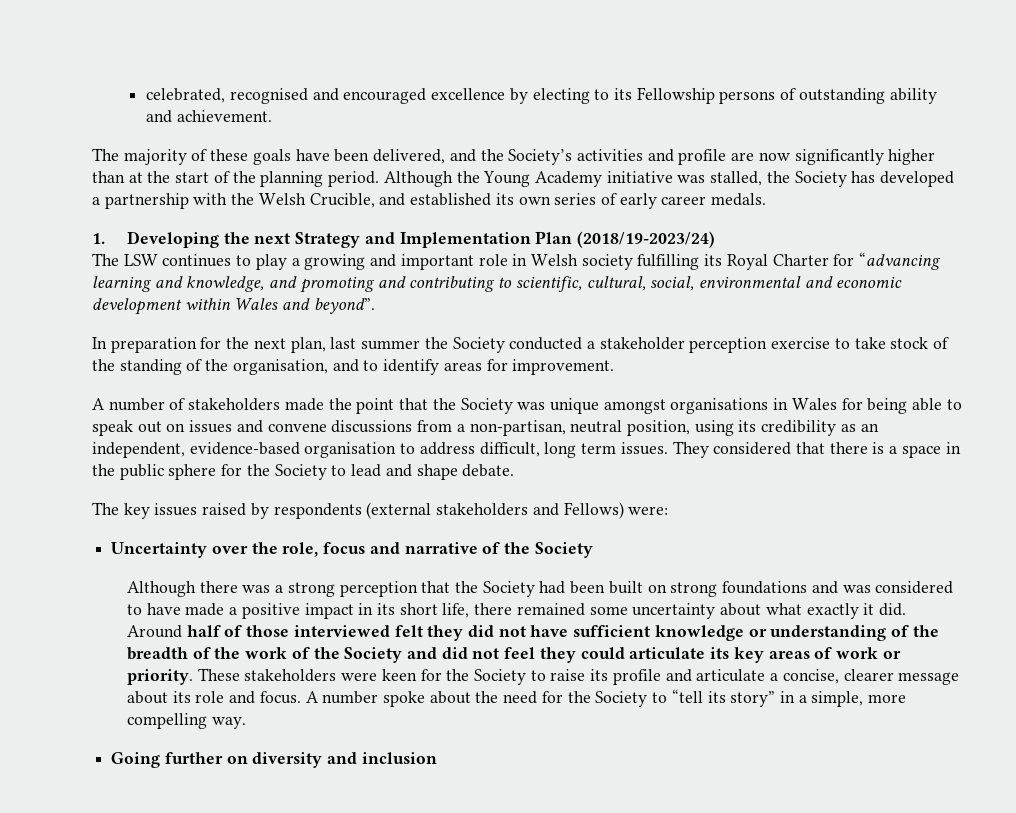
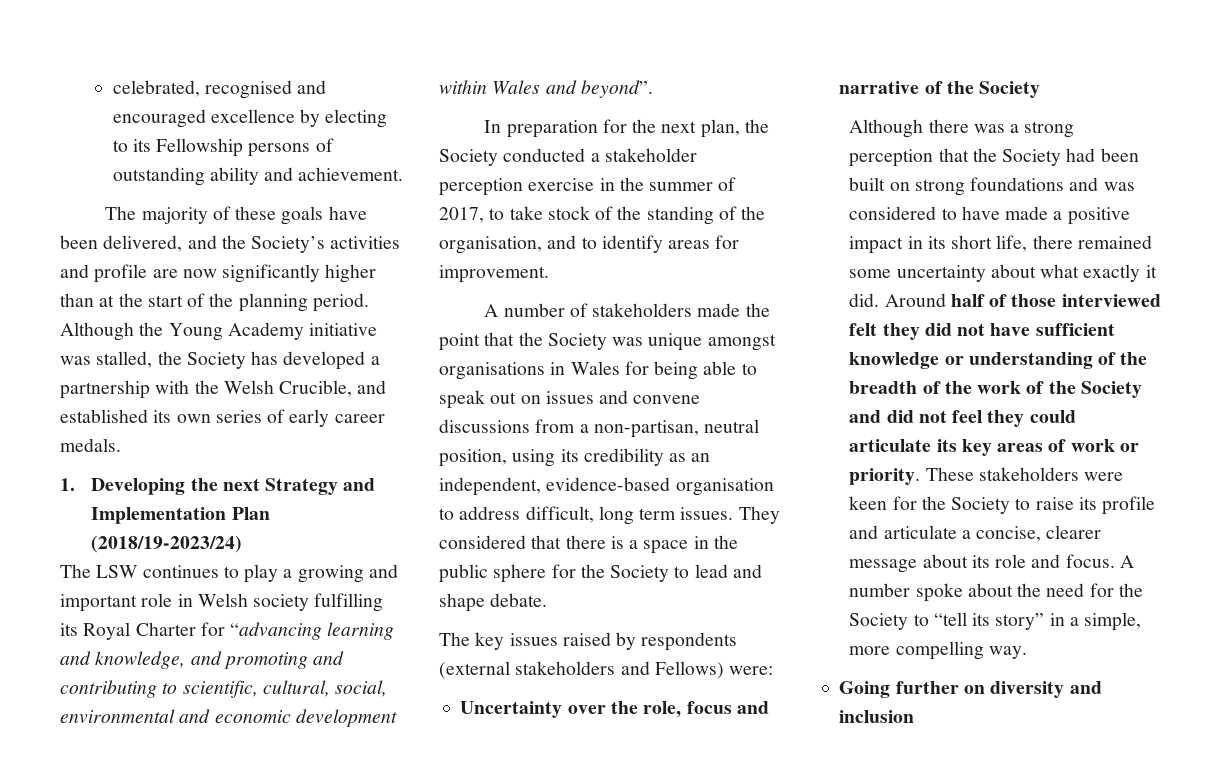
[330,337,421,350] last summer -> (740, 128) none
(831, 343) none -> [599,177,737,191] [439,207,484,223] in the summer of 2017,

